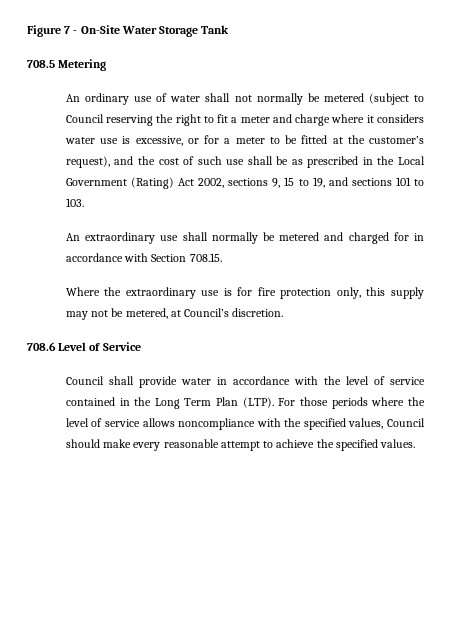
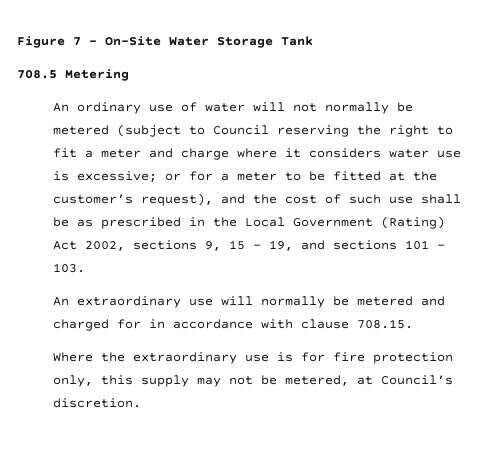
[205,93,231,102] shall -> [252,102,285,112] will
[135,136,183,146] excessive, -> [76,171,157,182] excessive;
[298,179,309,186] to -> [252,244,261,249] -
[414,179,425,186] to -> [436,244,445,249] -
[182,232,208,241] shall -> [220,296,253,306] will
[151,254,187,262] Section -> [300,319,349,329] clause
[27,342,141,351] [65,376,425,388] [65,397,425,409] [65,418,425,430] [65,439,416,451] // 708.6 Level of Service // Council shall provide water in accordance with the level of service contained in the Long Term Plan (LTP). For those periods where the level of service allows noncompliance with the specified values, Council should make every reasonable attempt to achieve the specified values. -> (141, 403) none

